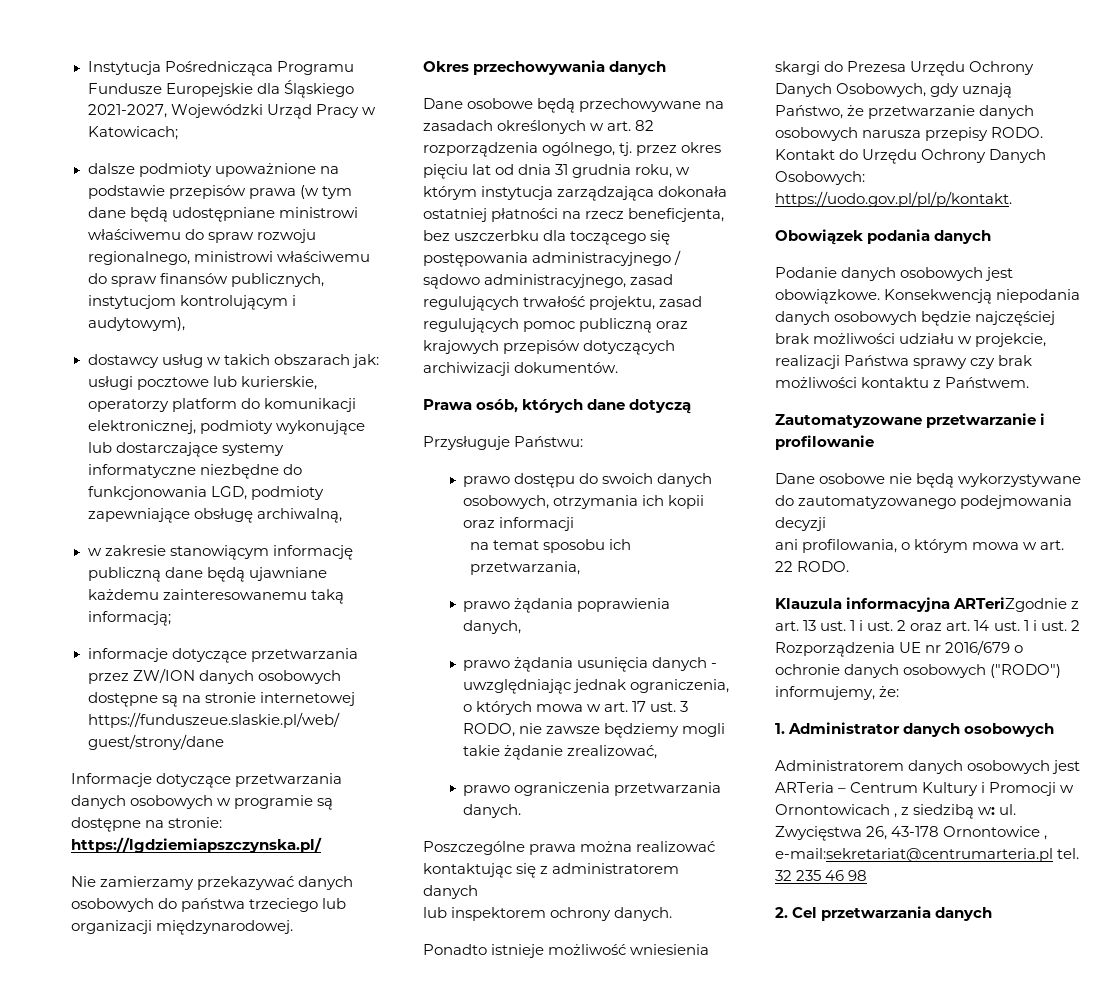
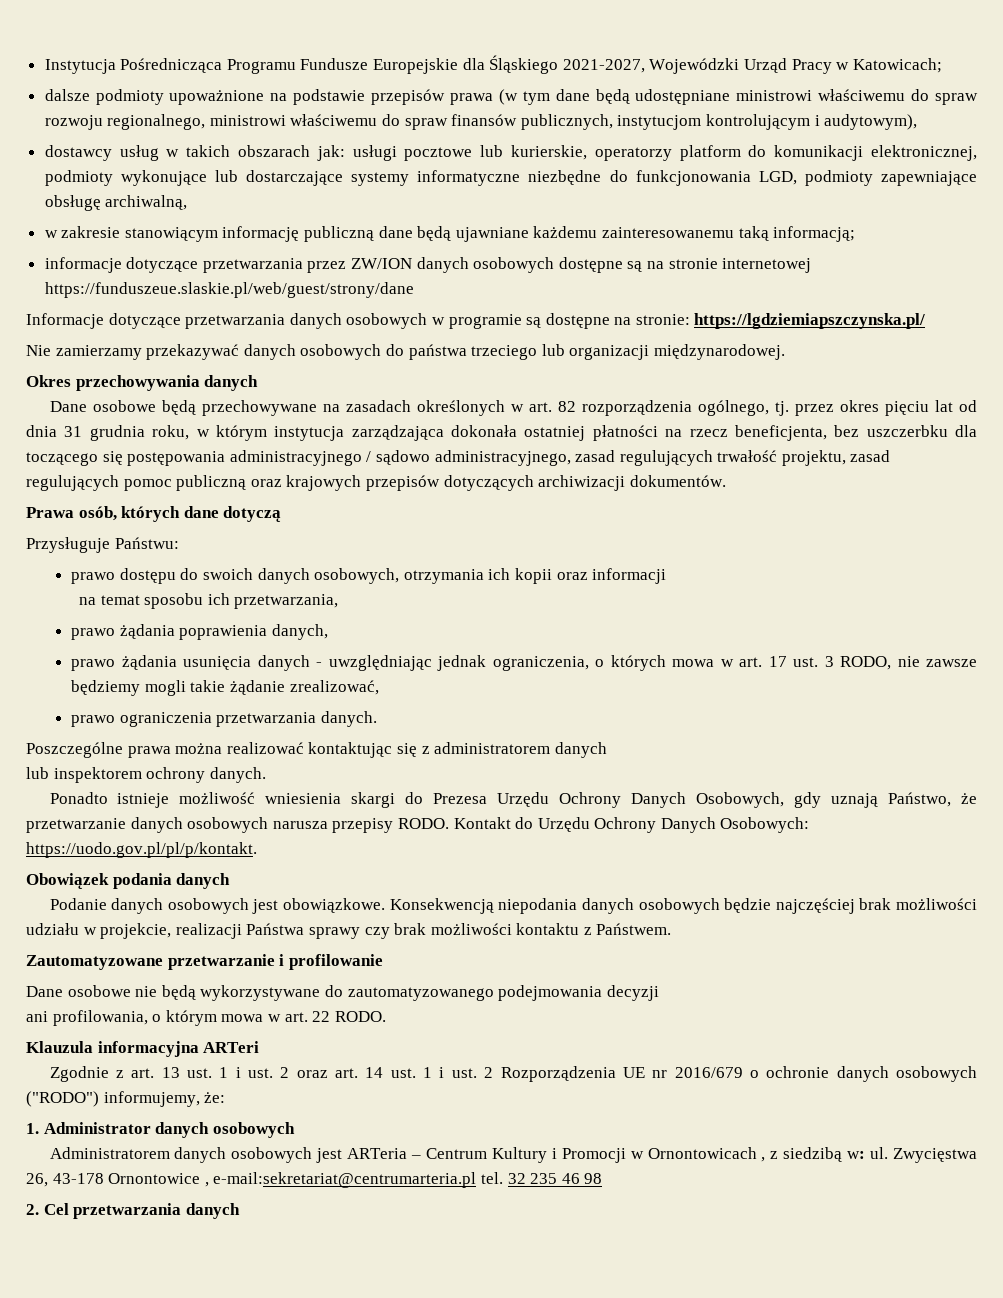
[953,597,1068,612] ARTeriZgodnie -> [203,1041,260,1053] [49,1066,109,1082] ARTeri // Zgodnie

